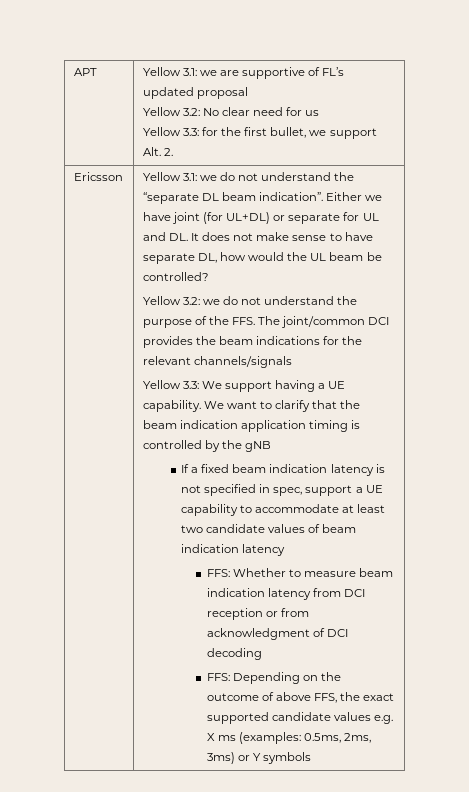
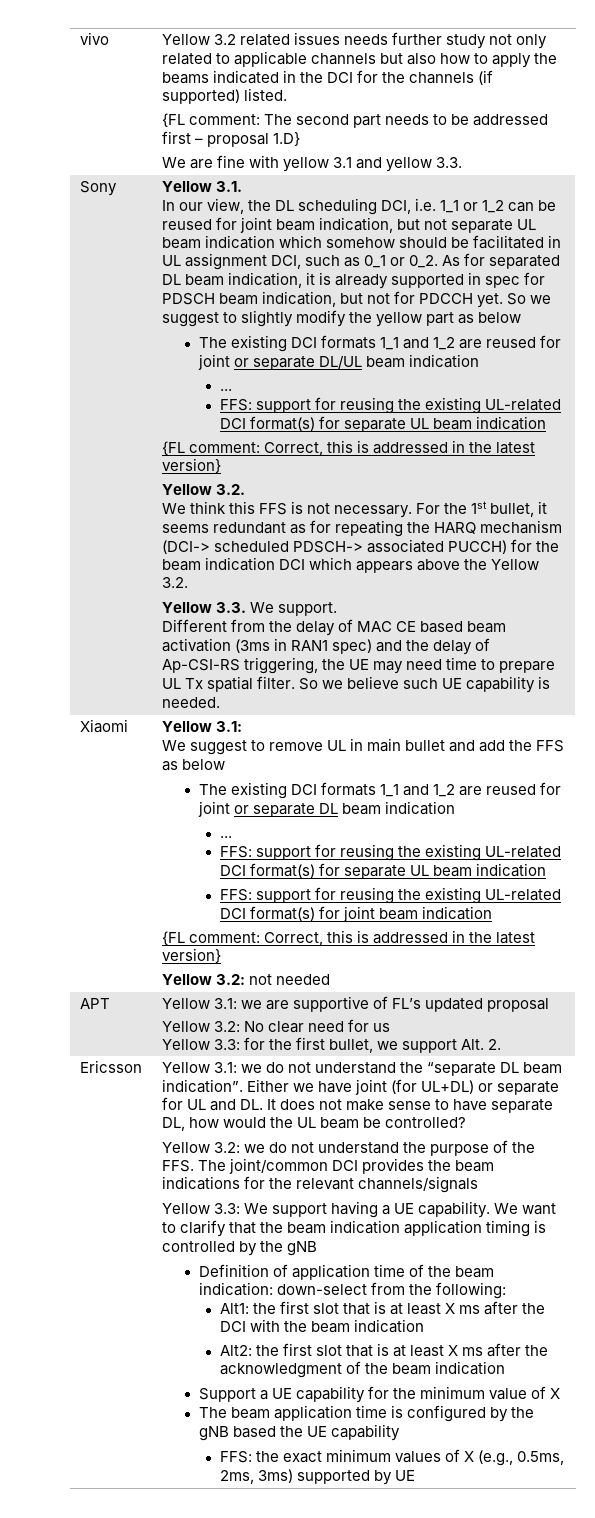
(73, 72) none -> [79,32,109,45] [161,32,547,49] [161,51,558,68] [161,70,493,85] [161,88,287,104] [161,113,548,128] [161,131,300,147] [161,155,462,172] [79,181,117,196] [161,181,242,192] [161,198,557,215] [161,217,536,233] [161,235,561,249] [161,253,561,270] [161,272,546,289] [161,291,552,308] [161,310,521,327] [198,335,562,352] [197,354,480,370] [219,389,232,391] [219,397,562,414] [219,416,547,432] [161,440,535,456] [161,458,221,473] [161,484,245,495] [161,501,548,518] [161,520,562,537] [161,539,559,554] [161,557,539,573] [161,577,188,588] [161,602,337,616] [161,619,506,636] [161,638,490,655] [161,657,555,674] [161,676,551,693] [161,697,220,708] [79,719,128,733] [161,721,242,732] [161,738,565,755] [161,759,225,771] [198,782,562,799] [197,801,456,817] [219,836,232,838] [219,844,562,861] [219,863,547,879] [219,887,562,904] [219,906,493,922] [161,930,535,946] [161,948,221,963] [161,974,330,985] vivo | Yellow 3.2 related issues needs further study not only related to applicable channels but also how to apply the beams indicated in the DCI for the channels (if supported) listed. // {FL comment: The second part needs to be addressed first – proposal 1.D} // We are fine with yellow 3.1 and yellow 3.3. // Sony | Yellow 3.1. // In our view, the DL scheduling DCI, i.e. 1_1 or 1_2 can be reused for joint beam indication, but not separate UL beam indication which somehow should be facilitated in UL assignment DCI, such as 0_1 or 0_2. As for separated DL beam indication, it is already supported in spec for PDSCH beam indication, but not for PDCCH yet. So we suggest to slightly modify the yellow part as below // The existing DCI formats 1_1 and 1_2 are reused for joint or separate DL/UL beam indication // ... // FFS: support for reusing the existing UL-related DCI format(s) for separate UL beam indication // {FL comment: Correct, this is addressed in the latest version} // Yellow 3.2. // We think this FFS is not necessary. For the 1st bullet, it seems redundant as for repeating the HARQ mechanism (DCI-> scheduled PDSCH-> associated PUCCH) for the beam indication DCI which appears above the Yellow 3.2. // Yellow 3.3. We support. // Different from the delay of MAC CE based beam activation (3ms in RAN1 spec) and the delay of Ap-CSI-RS triggering, the UE may need time to prepare UL Tx spatial filter. So we believe such UE capability is needed. // Xiaomi | Yellow 3.1: // We suggest to remove UL in main bullet and add the FFS as below // The existing DCI formats 1_1 and 1_2 are reused for joint or separate DL beam indication // ... // FFS: support for reusing the existing UL-related DCI format(s) for separate UL beam indication // FFS: support for reusing the existing UL-related DCI format(s) for joint beam indication // {FL comment: Correct, this is addressed in the latest version} // Yellow 3.2: not needed //
[180,464,385,476] [180,484,383,496] [180,504,386,516] [180,524,357,533] [180,544,286,556] [206,568,393,577] [206,588,365,600] [206,608,309,620] [206,628,348,640] [206,648,262,660] [206,672,341,684] [206,692,395,703] [206,712,393,724] [206,732,371,744] [206,752,311,764] If a fixed beam indication latency is not specified in spec, support a UE capability to accommodate at least two candidate values of beam indication latency // FFS: Whether to measure beam indication latency from DCI reception or from acknowledgment of DCI decoding // FFS: Depending on the outcome of above FFS, the exact supported candidate values e.g. X ms (examples: 0.5ms, 2ms, 3ms) or Y symbols -> [198,1264,495,1280] [198,1282,507,1299] [219,1301,546,1315] [219,1319,425,1333] [219,1343,549,1357] [219,1361,506,1378] [198,1386,561,1403] [198,1405,535,1422] [198,1424,401,1441] [219,1449,565,1466] [219,1469,416,1485] Definition of application time of the beam indication: down-select from the following: // Alt1: the first slot that is at least X ms after the DCI with the beam indication // Alt2: the first slot that is at least X ms after the acknowledgment of the beam indication // Support a UE capability for the minimum value of X // The beam application time is configured by the gNB based the UE capability // FFS: the exact minimum values of X (e.g., 0.5ms, 2ms, 3ms) supported by UE

